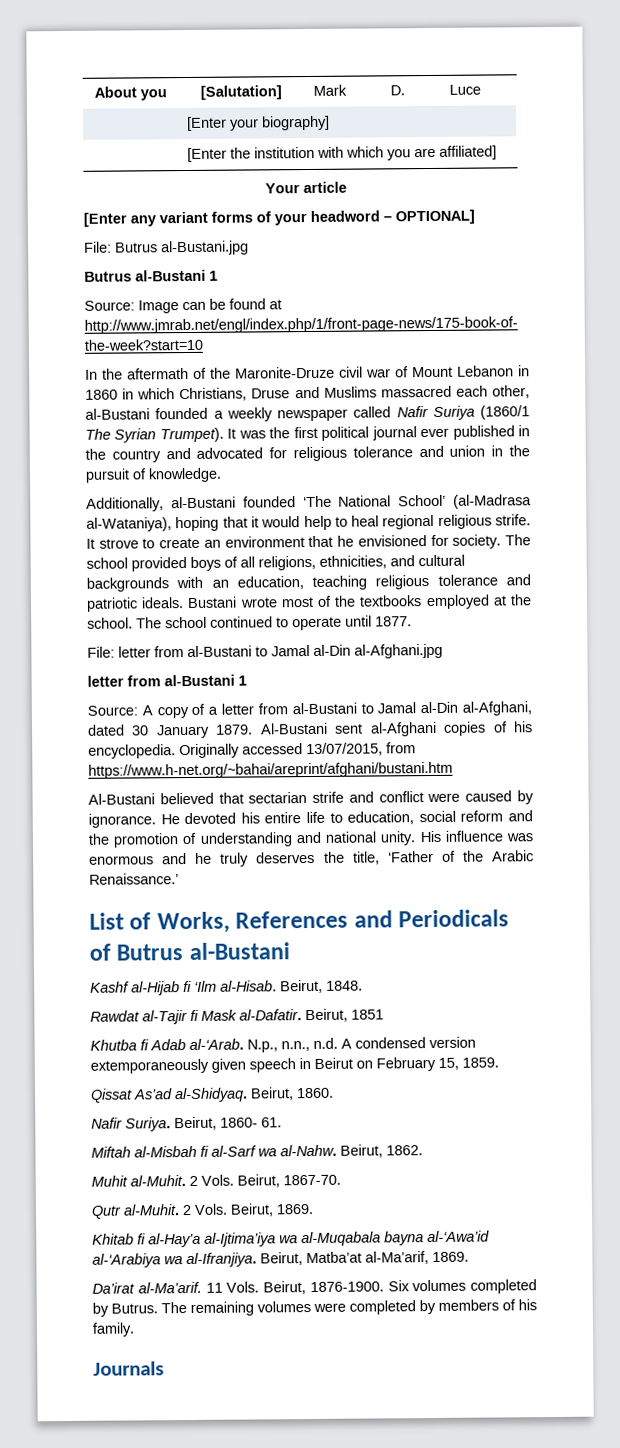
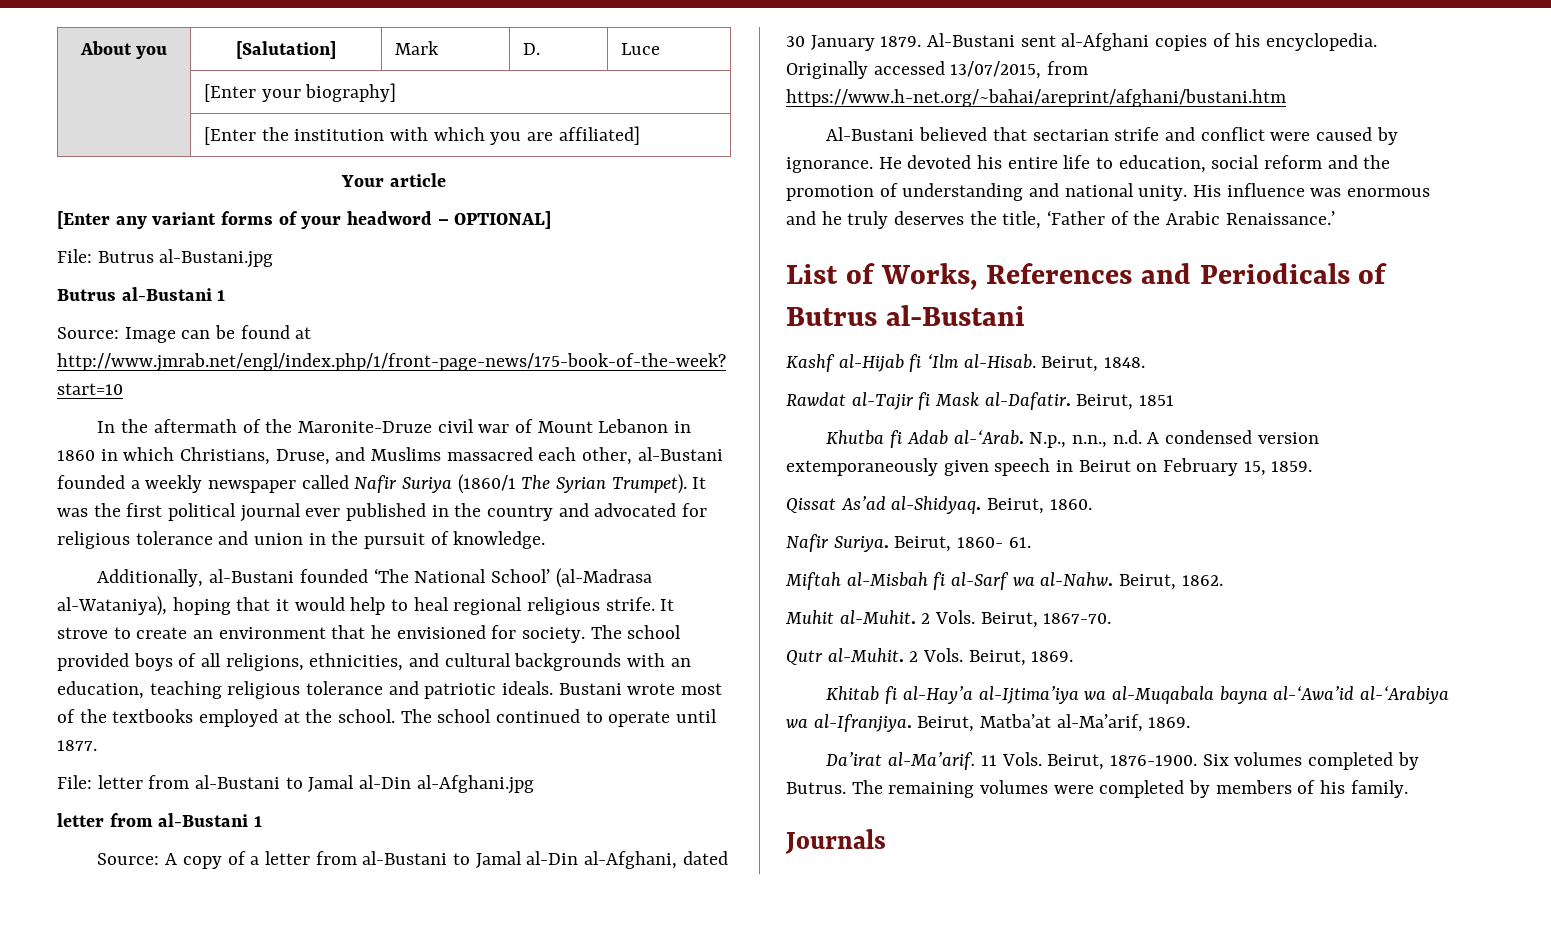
[251,388,291,399] Druse -> [275,449,330,465] Druse,

